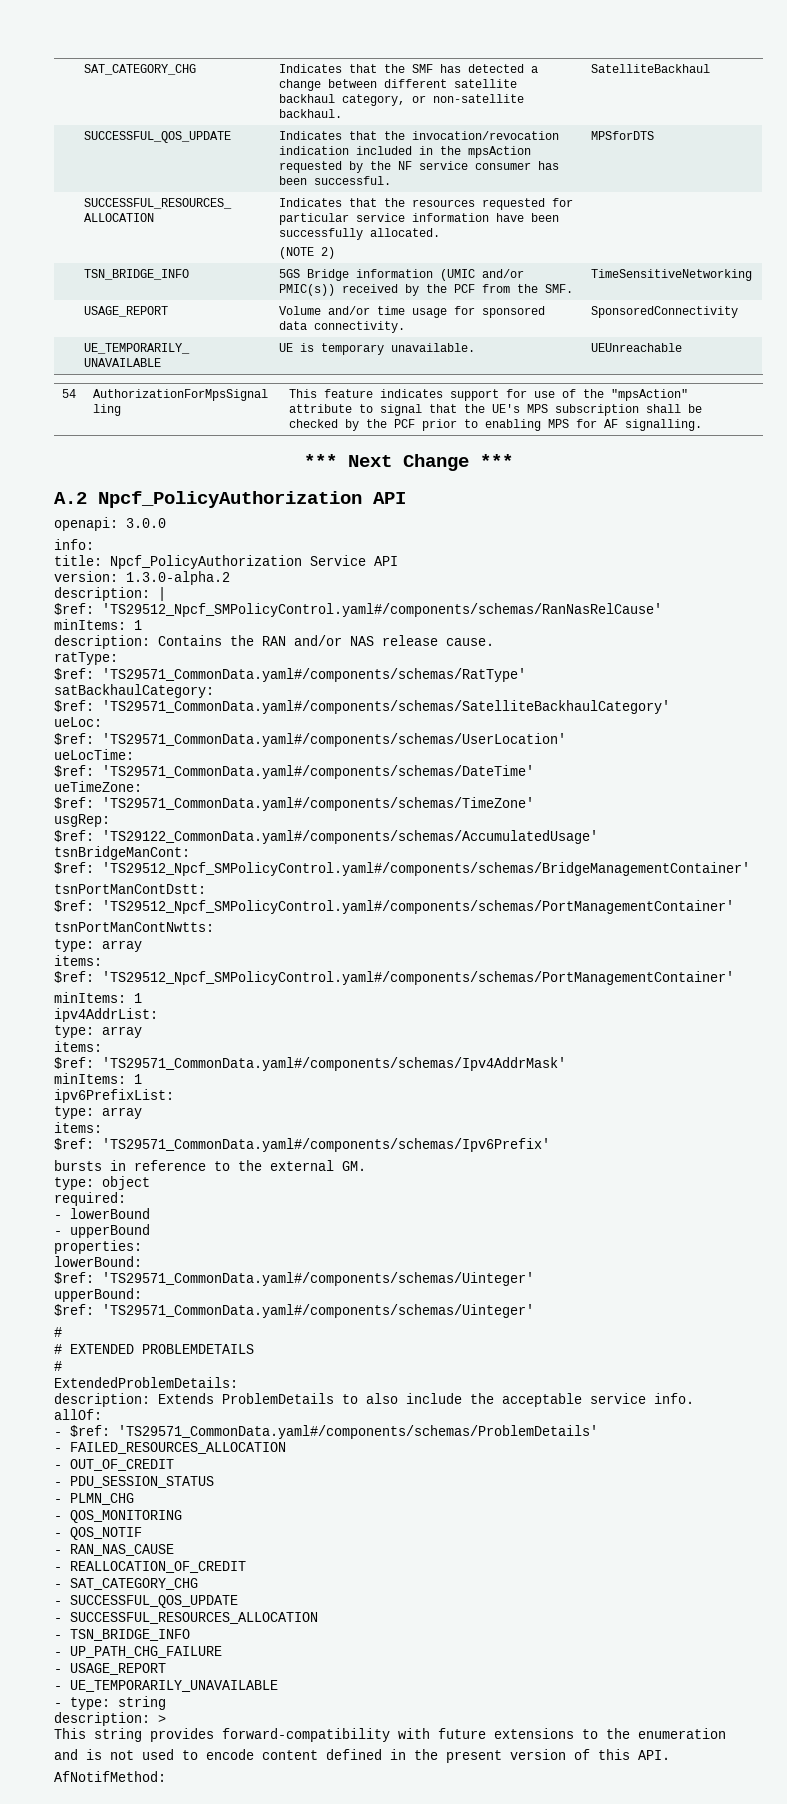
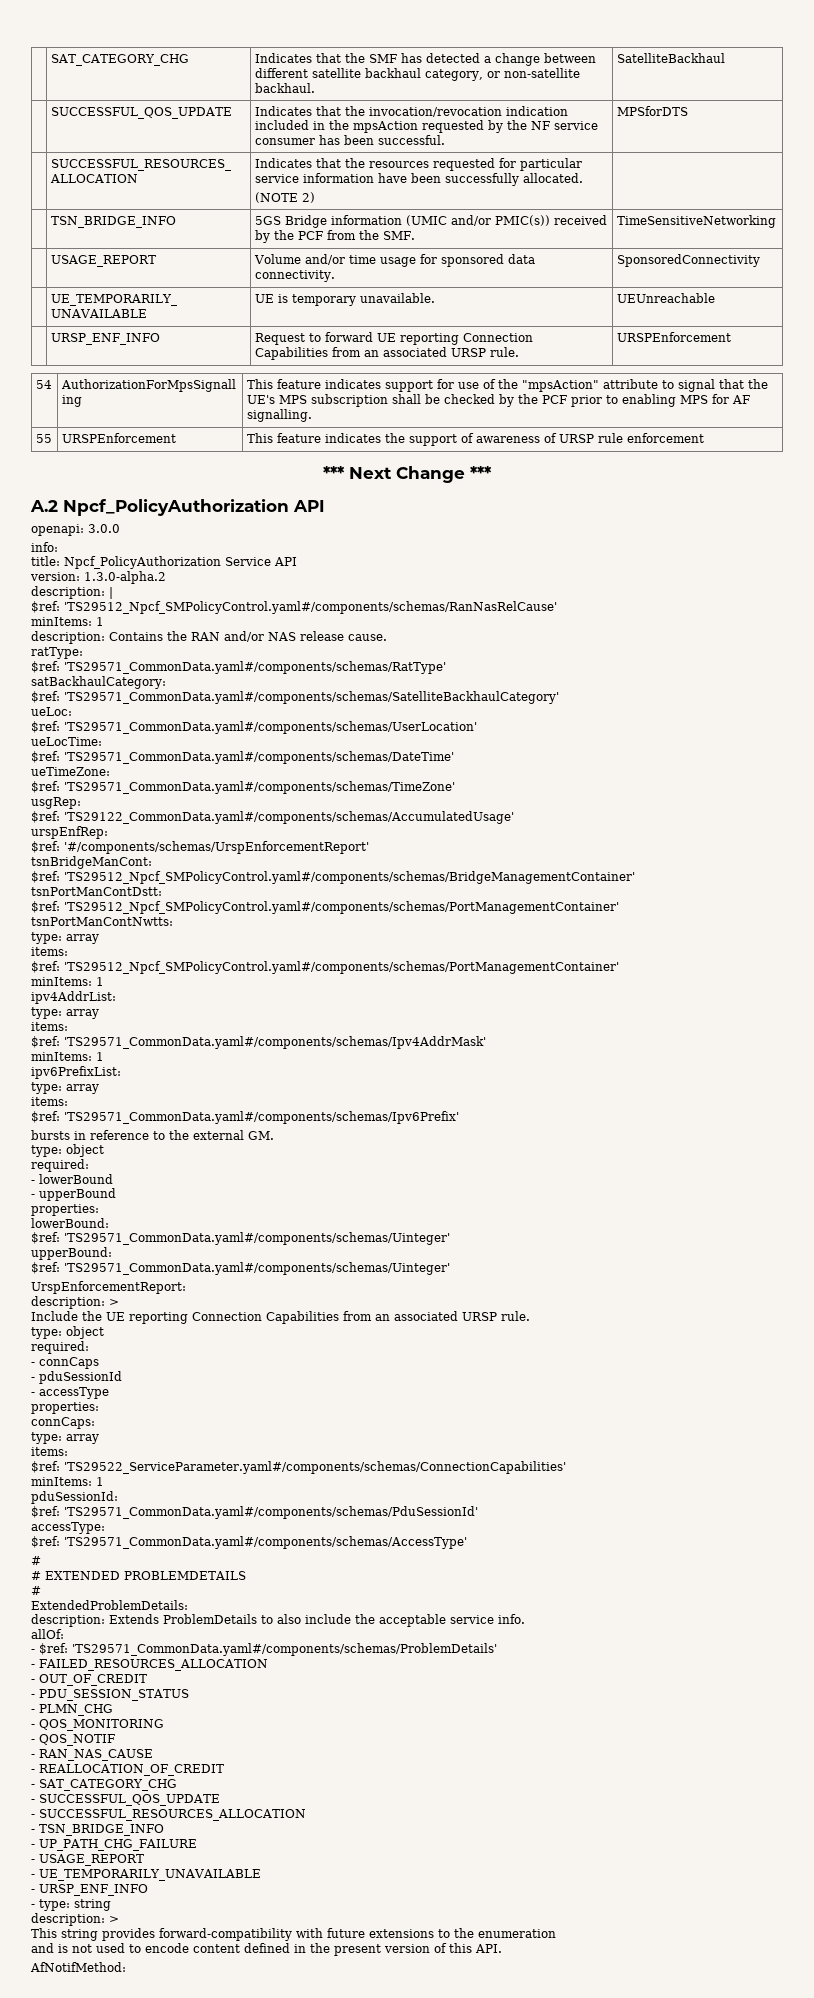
(683, 347) none -> [50,333,160,345] [254,332,533,345] [254,347,519,360] [616,332,731,342] // | URSP_ENF_INFO | Request to forward UE reporting Connection Capabilities from an associated URSP rule. | URSPEnforcement
(703, 425) none -> [35,434,52,443] [61,433,176,443] [246,433,704,446] // 55 | URSPEnforcement | This feature indicates the support of awareness of URSP rule enforcement
(598, 837) none -> [31,826,108,839] [31,841,369,854] // urspEnfRep: // $ref: '#/components/schemas/UrspEnforcementReport'
(534, 1311) none -> [31,1281,186,1294] [31,1296,119,1309] [31,1311,530,1324] [31,1326,104,1339] [31,1341,89,1354] [31,1357,99,1369] [31,1371,122,1384] [31,1387,109,1399] [31,1402,99,1414] [31,1417,95,1429] [31,1432,99,1444] [31,1447,68,1456] [31,1461,566,1474] [31,1477,104,1486] [31,1491,118,1504] [31,1506,478,1519] [31,1522,105,1534] [31,1536,467,1549] // UrspEnforcementReport: // description: > // Include the UE reporting Connection Capabilities from an associated URSP rule. // type: object // required: // - connCaps // - pduSessionId // - accessType // properties: // connCaps: // type: array // items: // $ref: 'TS29522_ServiceParameter.yaml#/components/schemas/ConnectionCapabilities' // minItems: 1 // pduSessionId: // $ref: 'TS29571_CommonData.yaml#/components/schemas/PduSessionId' // accessType: // $ref: 'TS29571_CommonData.yaml#/components/schemas/AccessType'
(278, 1686) none -> [31,1884,148,1896] // - URSP_ENF_INFO

